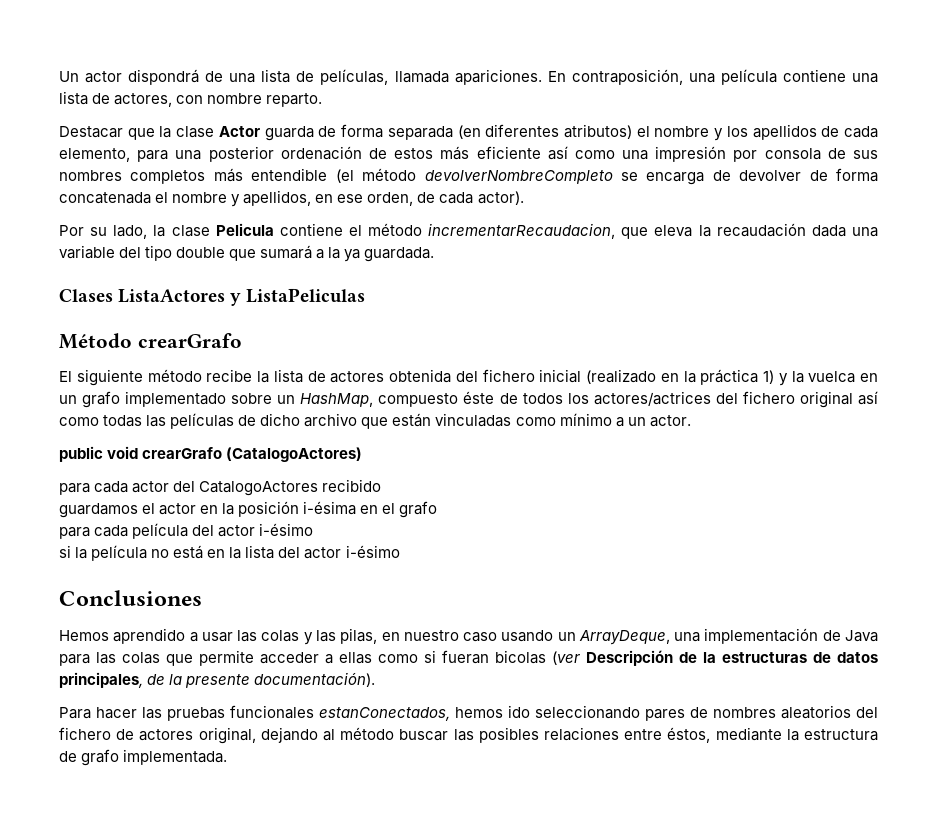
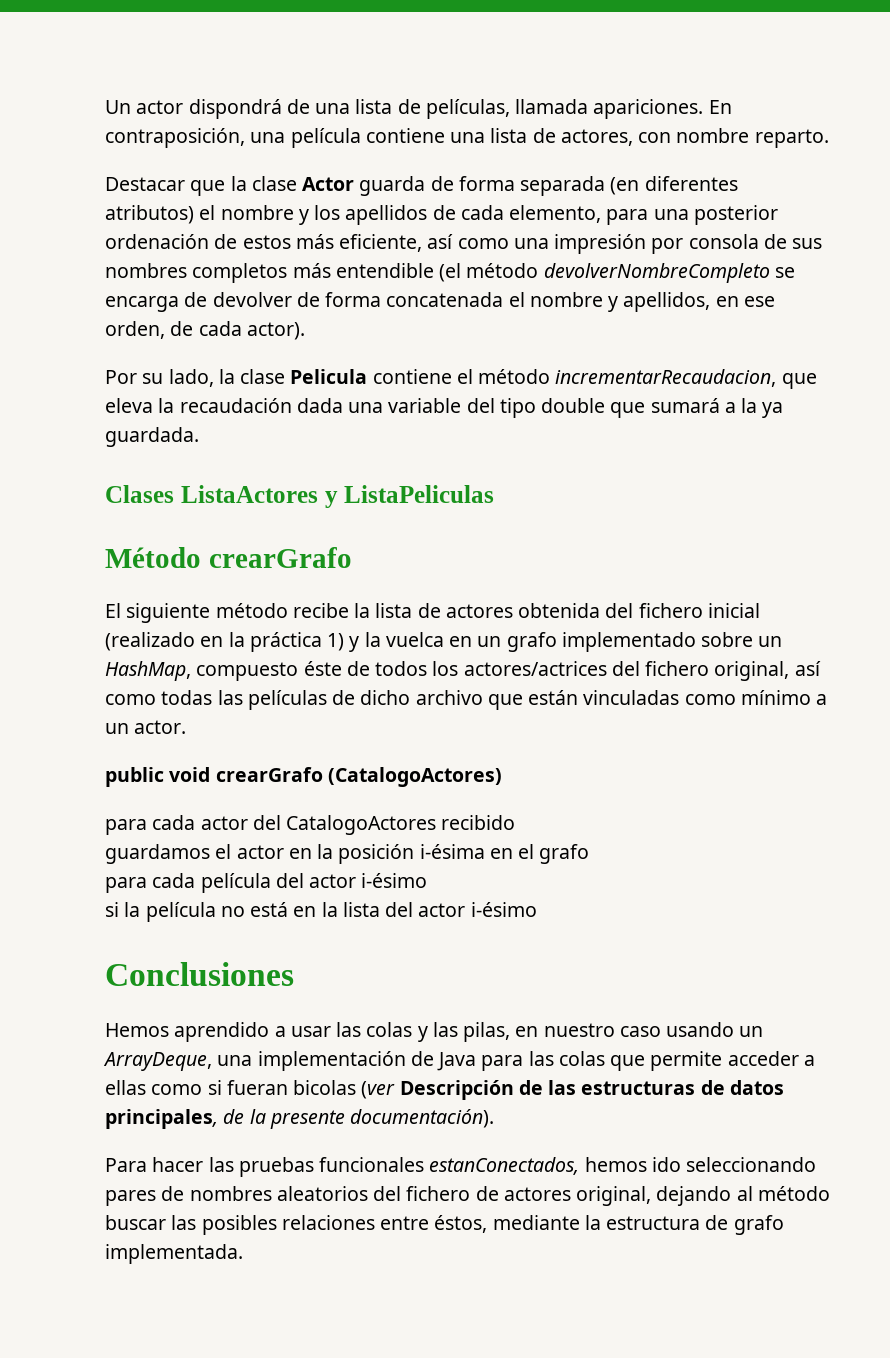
[476,146,541,159] eficiente -> [339,234,423,252] eficiente,
[799,391,853,408] original -> [714,661,790,681] original,
[703,652,716,663] la -> [548,1080,577,1095] las

